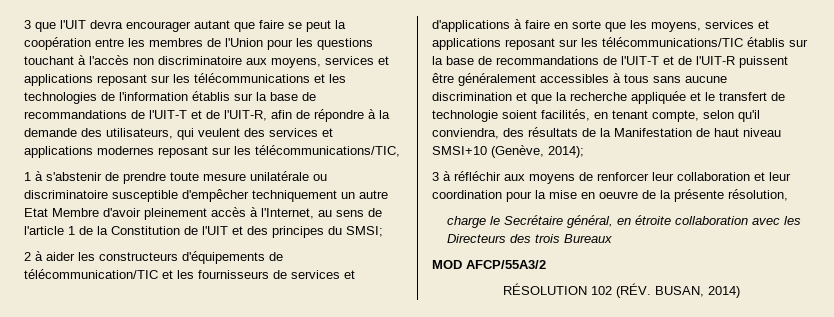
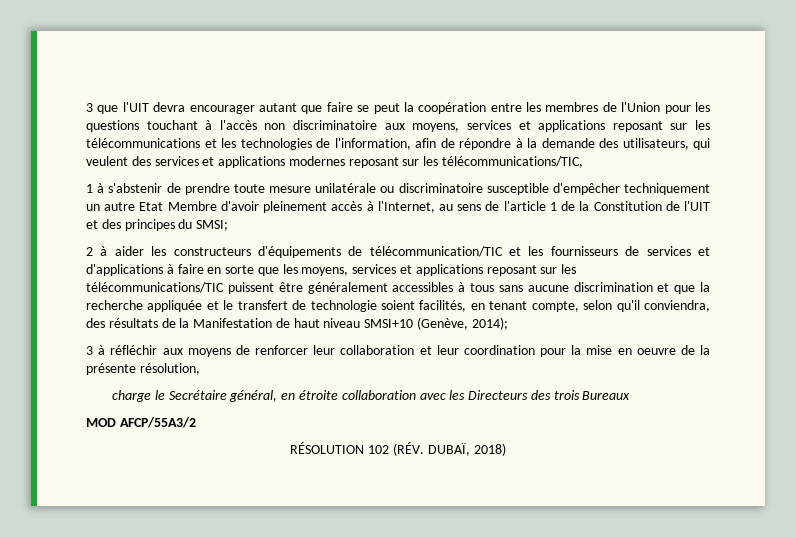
[119,91,316,101] [24,110,267,121] l'information établis sur la base de recommandations de l'UIT-T et de l'UIT-R, -> [334,138,411,150] l'information,
[747,37,808,47] [432,56,735,65] établis sur la base de recommandations de l'UIT-T et de l'UIT-R -> (224, 287) none
[654,286,740,298] BUSAN, 2014) -> [427,443,506,456] DUBAÏ, 2018)

